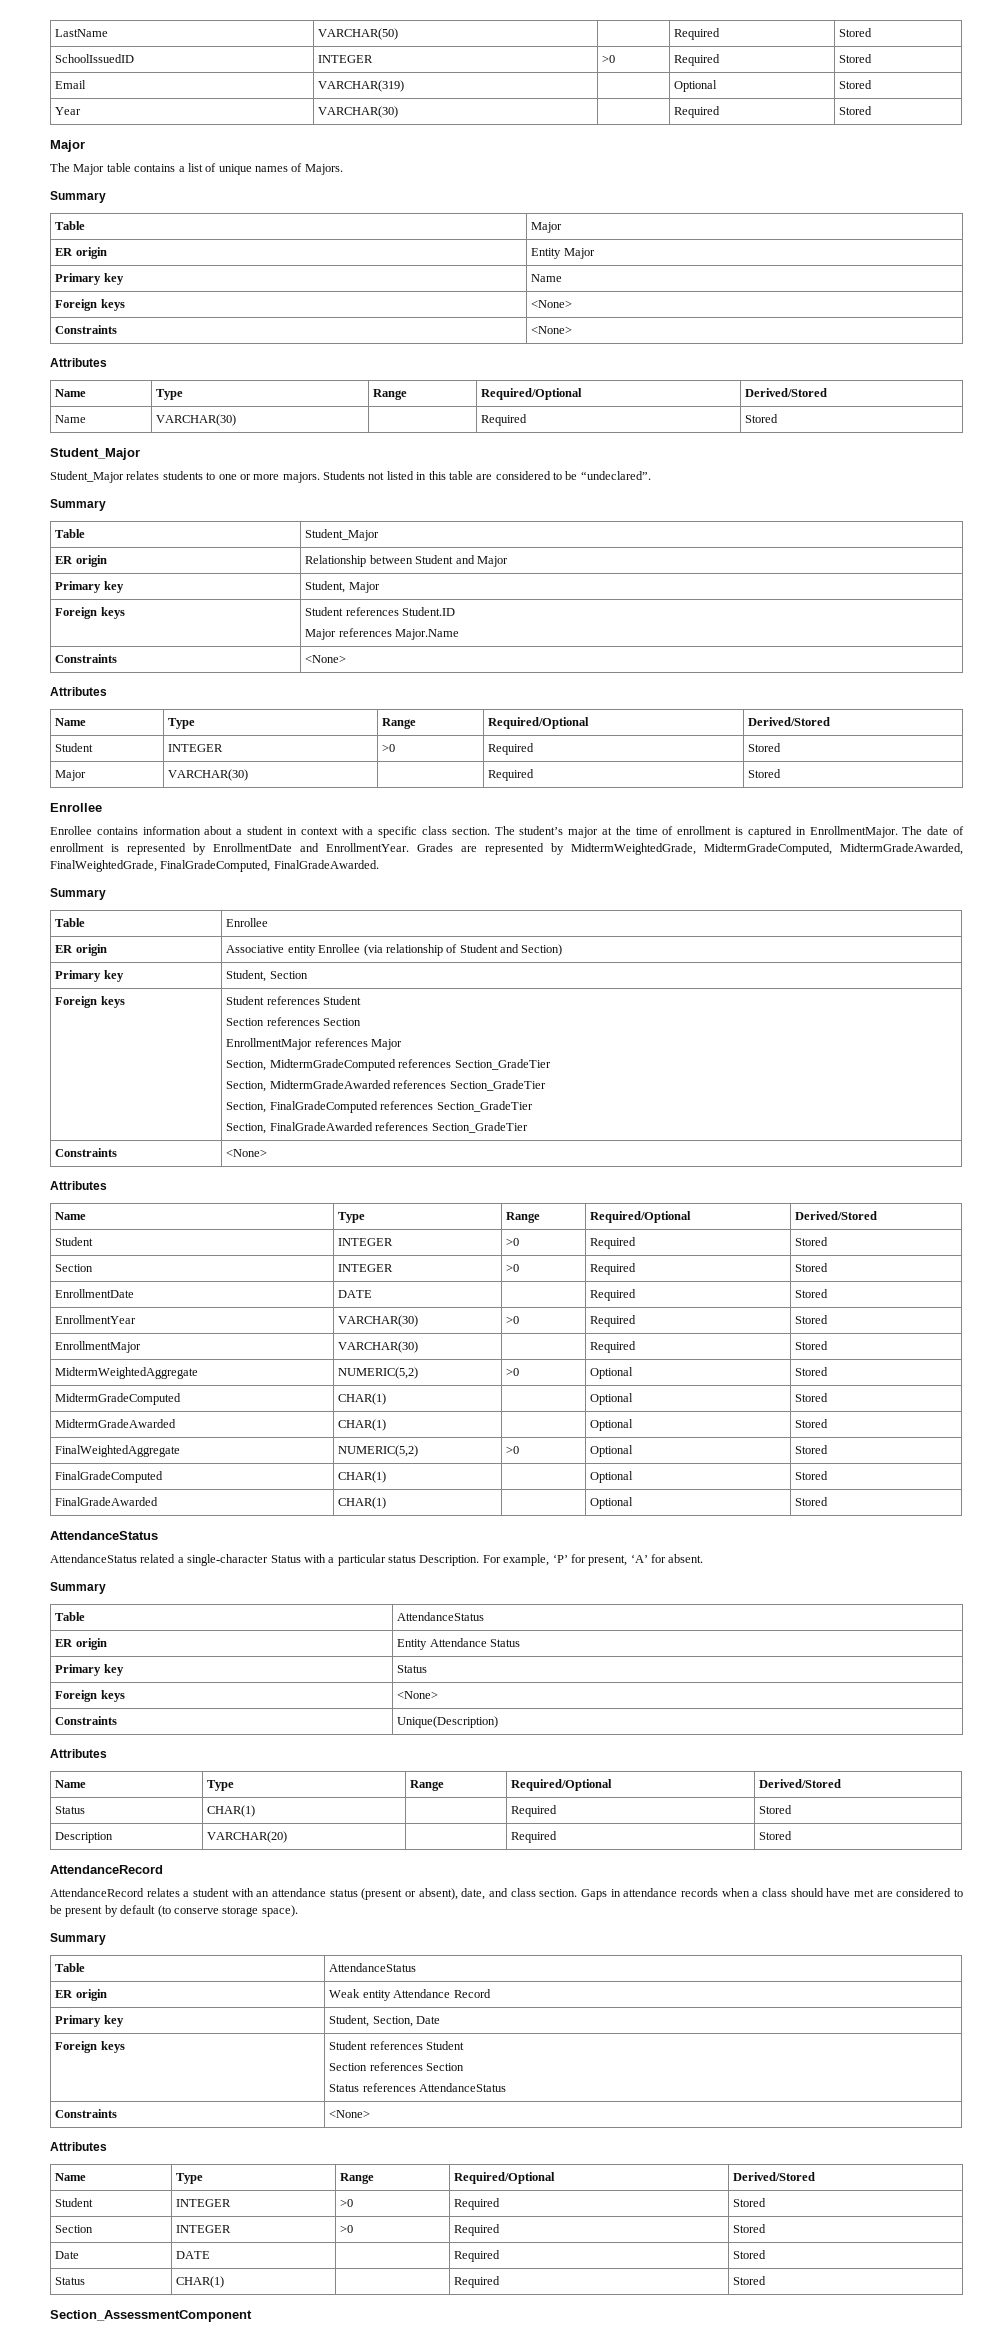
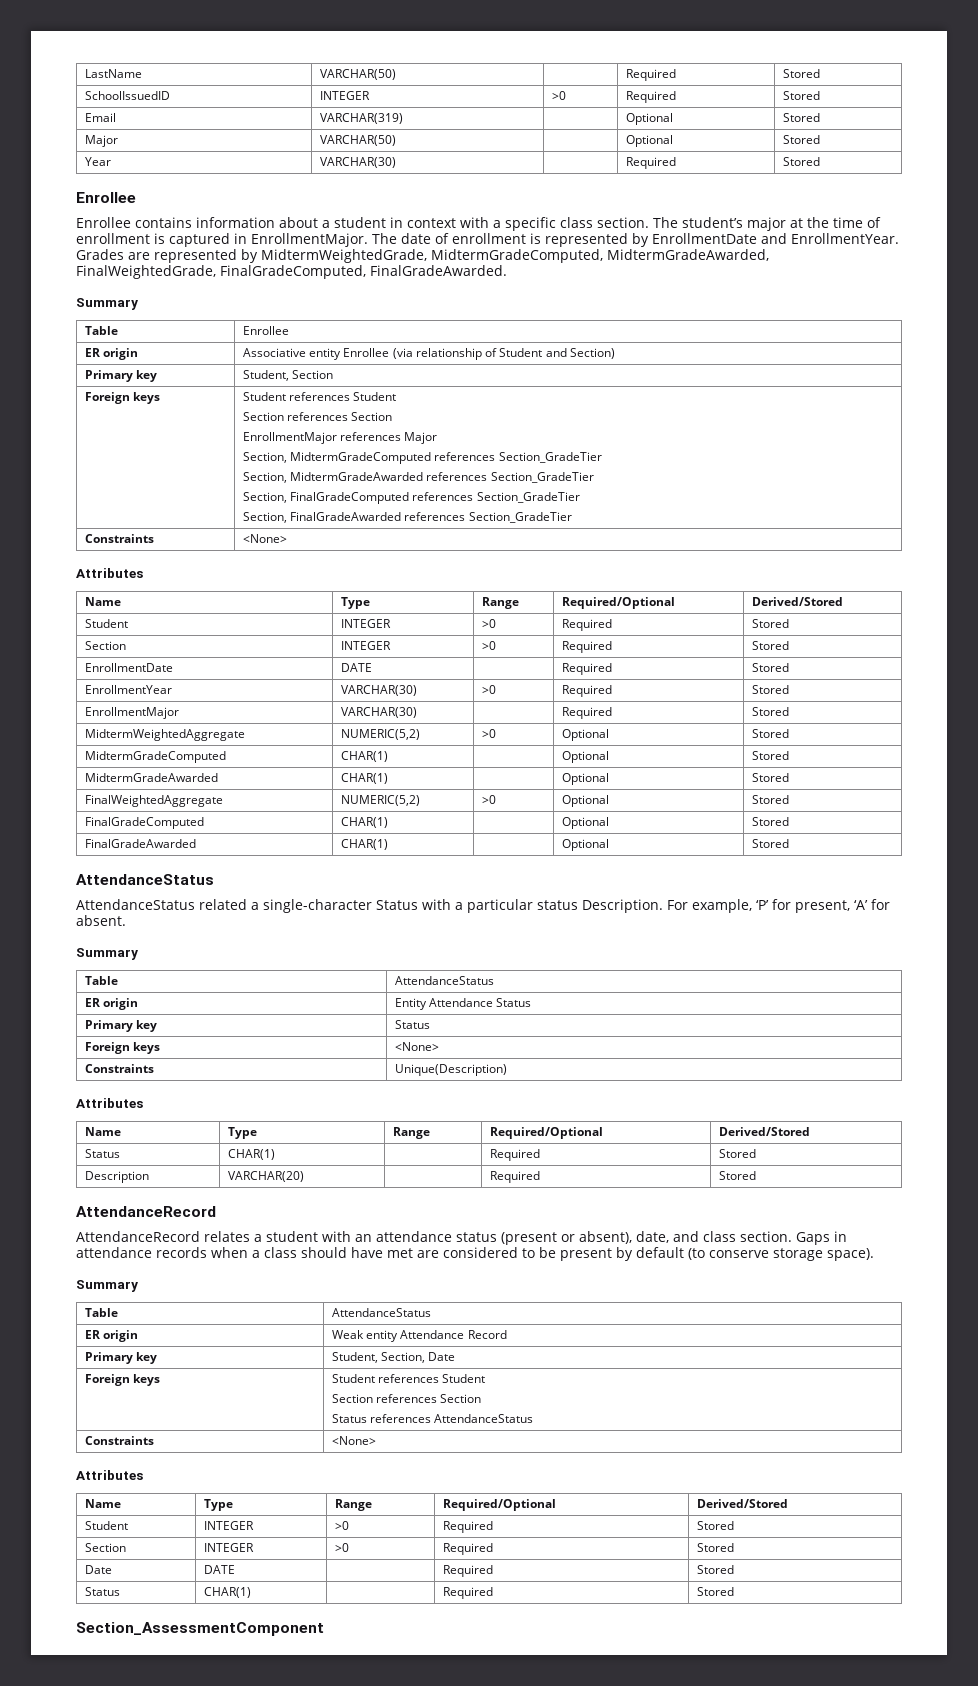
[55,107,82,115] [318,106,399,118] [674,106,721,118] [839,106,873,115] [50,140,85,152] [50,163,343,175] [50,191,106,203] [55,221,86,230] [531,222,563,233] [55,247,107,259] [531,248,595,259] [55,273,124,285] [531,274,563,282] [55,299,125,311] [531,300,573,308] [55,325,118,334] [531,326,573,334] [50,358,107,367] [55,389,87,397] [156,389,184,400] [373,389,408,400] [481,388,583,400] [745,388,828,397] [55,415,87,423] [156,414,237,426] [481,414,528,426] [745,414,779,423] [50,448,140,460] [50,471,651,483] [50,499,106,511] [55,529,86,538] [305,529,380,541] [55,555,107,567] [305,555,508,567] [55,581,124,593] [305,581,380,593] [55,607,125,619] [305,607,456,616] [305,628,460,640] [55,654,118,663] [305,655,347,663] [50,687,107,696] [55,718,87,726] [168,718,196,729] [382,718,417,729] [488,717,590,729] [748,717,831,726] [55,743,94,752] [168,744,224,752] [382,744,396,752] [488,743,535,755] [748,743,782,752] [55,770,87,781] Year | VARCHAR(30) | | Required | Stored // Major // The Major table contains a list of unique names of Majors. // Summary // Table | Major // ER origin | Entity Major // Primary key | Name // Foreign keys | <None> // Constraints | <None> // Attributes // Name | Type | Range | Required/Optional | Derived/Stored // Name | VARCHAR(30) | | Required | Stored // Student_Major // Student_Major relates students to one or more majors. Students not listed in this table are considered to be “undeclared”. // Summary // Table | Student_Major // ER origin | Relationship between Student and Major // Primary key | Student, Major // Foreign keys | Student references Student.ID // Major references Major.Name // Constraints | <None> // Attributes // Name | Type | Range | Required/Optional | Derived/Stored // Student | INTEGER | >0 | Required | Stored // Major -> [84,135,118,147] [319,135,396,146] [625,135,673,147] [782,135,820,144] [84,157,111,166] Major | VARCHAR(50) | | Optional | Stored // Year

